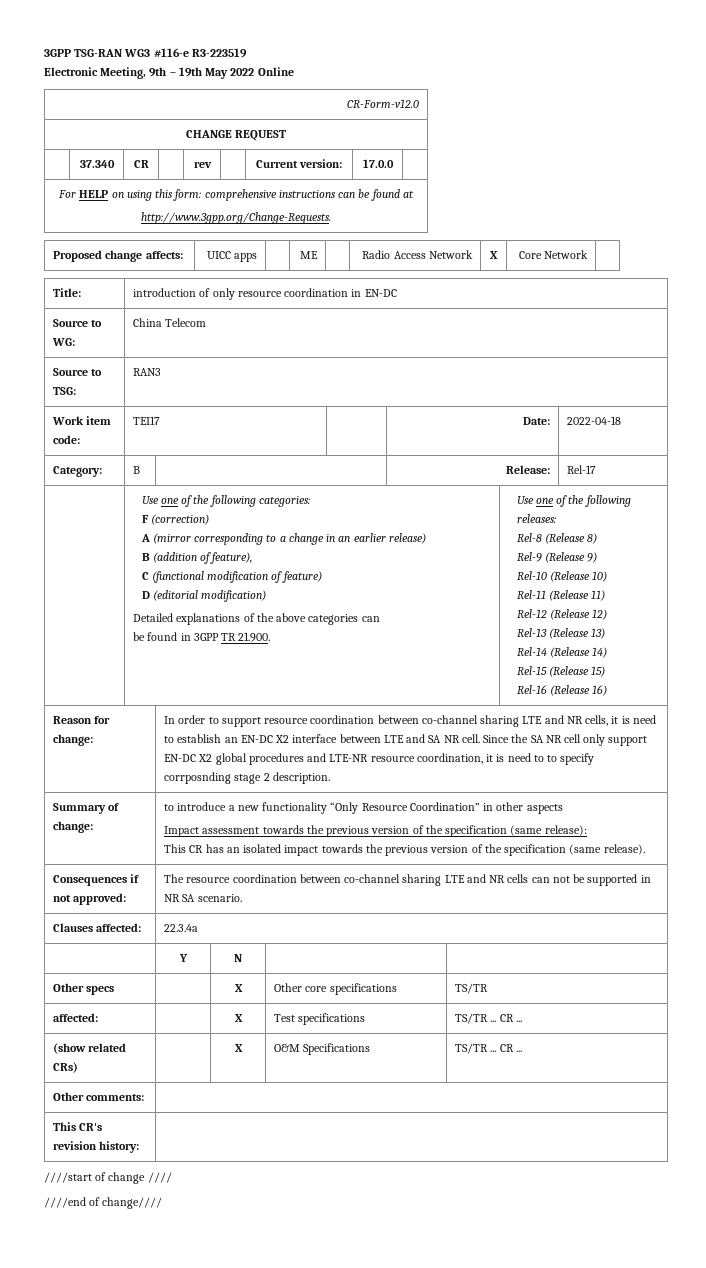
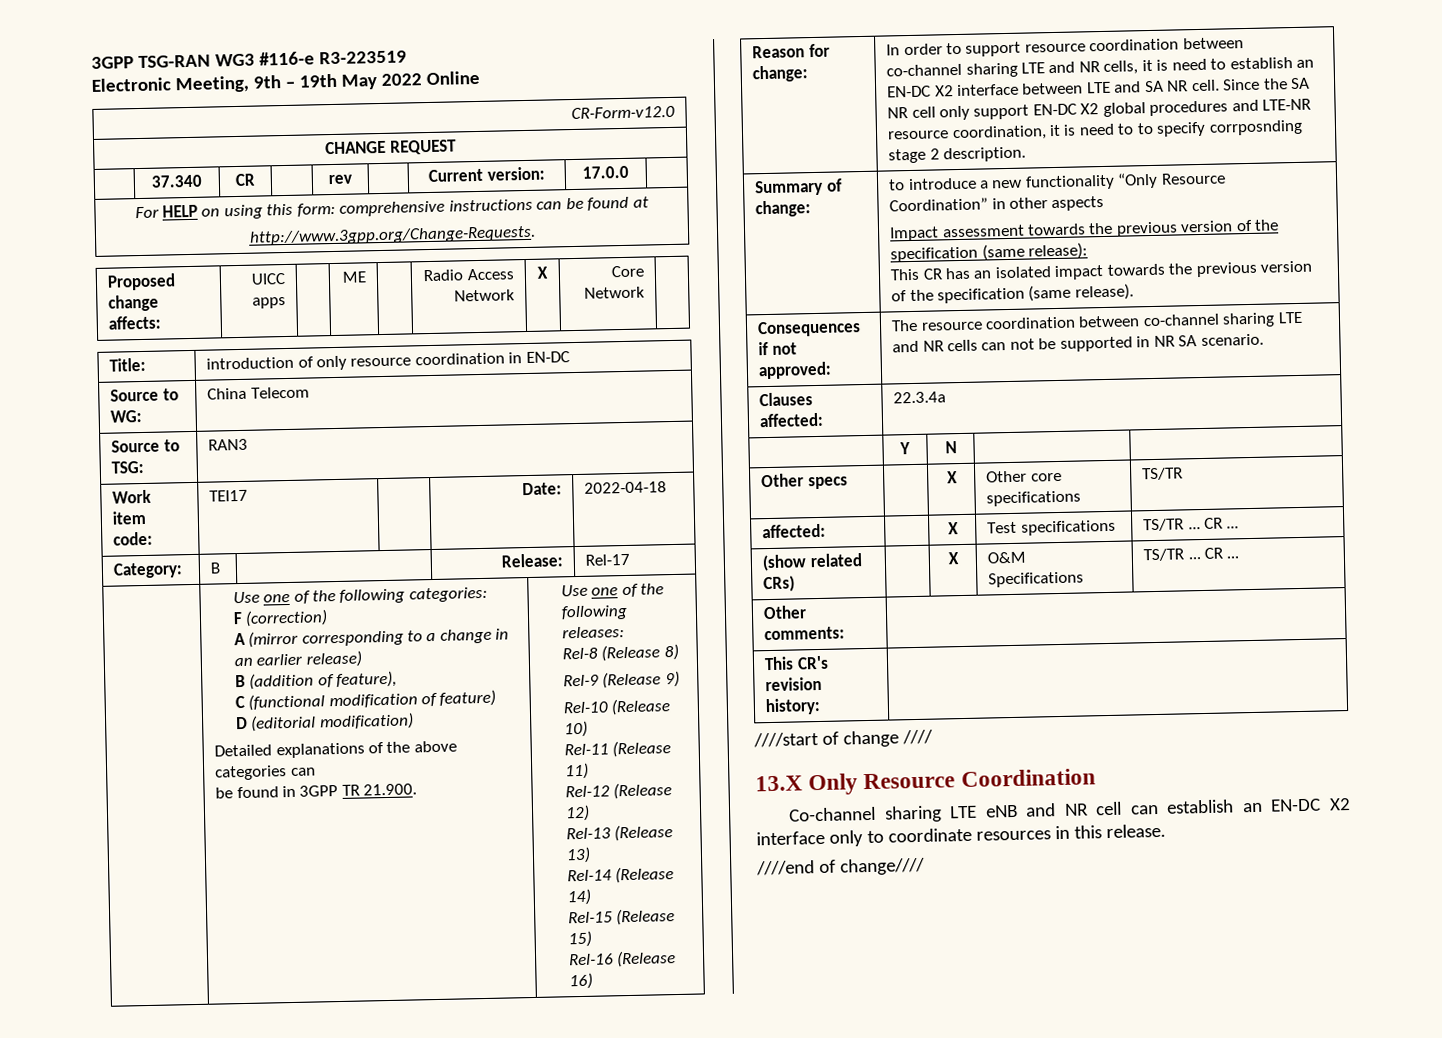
(172, 1177) none -> [755,768,1096,796] [789,797,1351,823] [756,823,1166,847] // 13.X Only Resource Coordination // Co-channel sharing LTE eNB and NR cell can establish an EN-DC X2 interface only to coordinate resources in this release.

